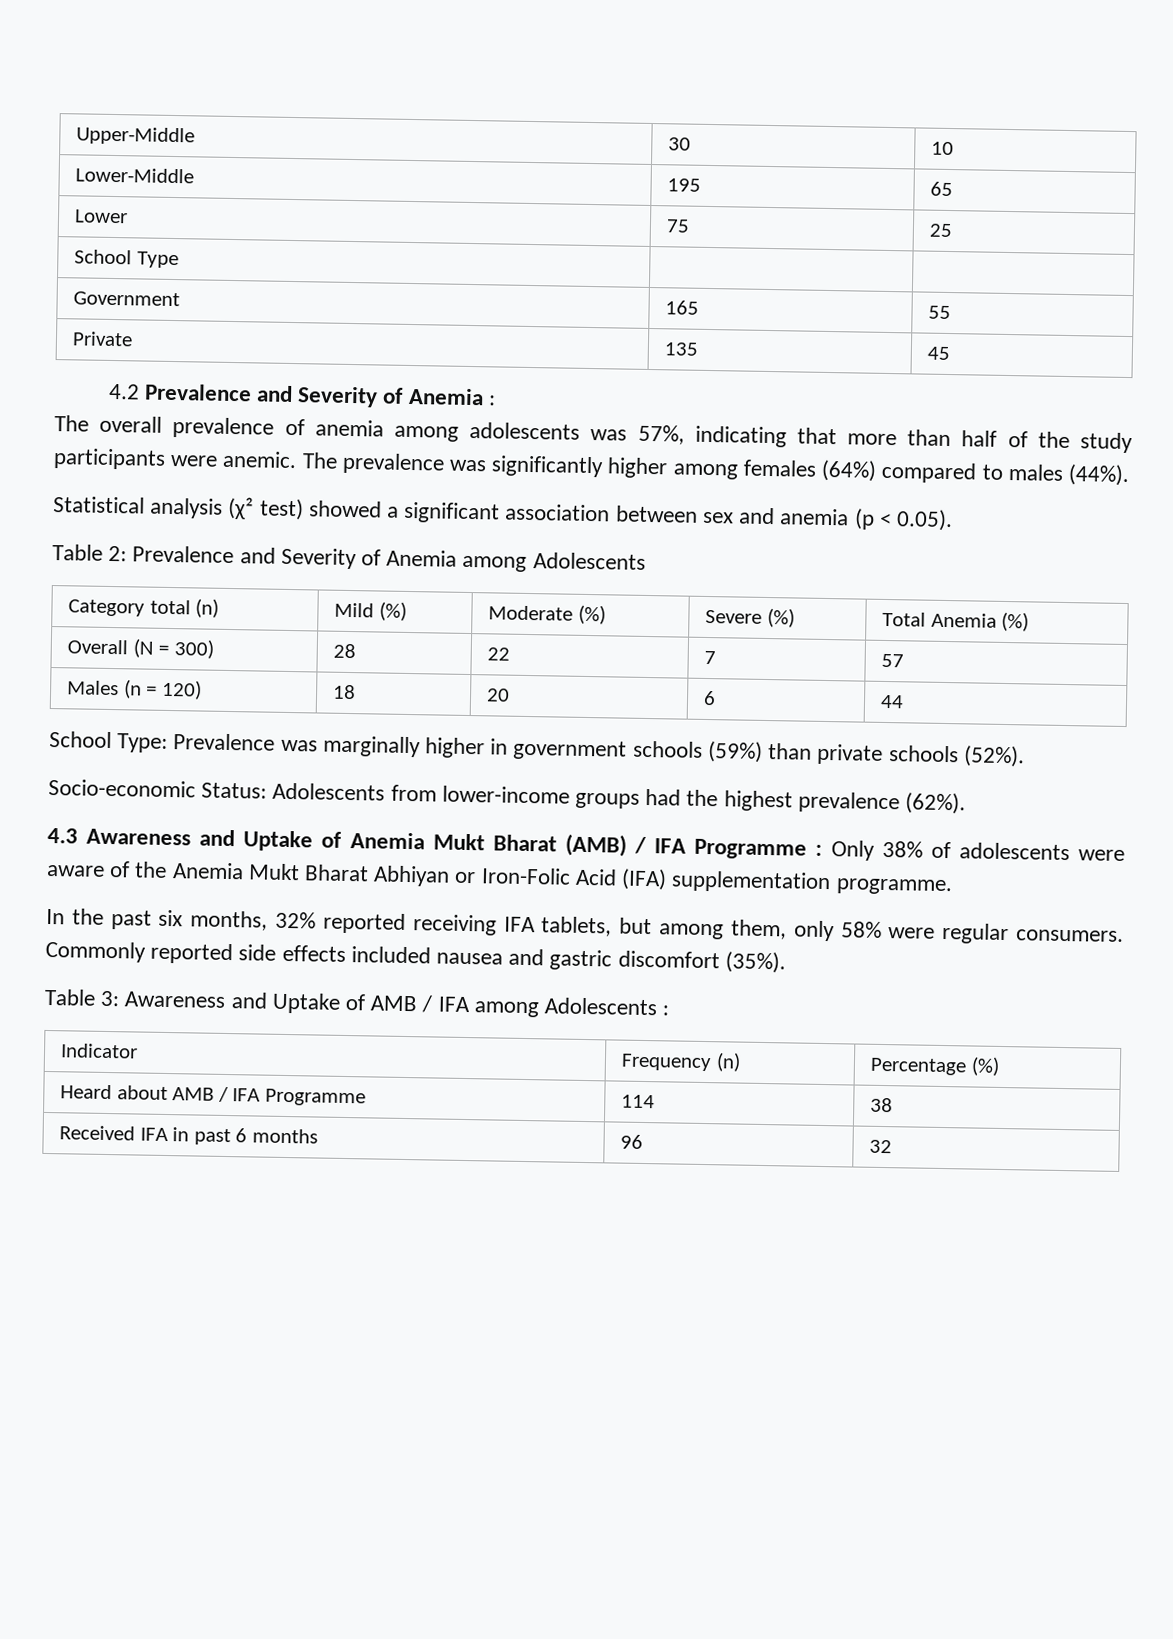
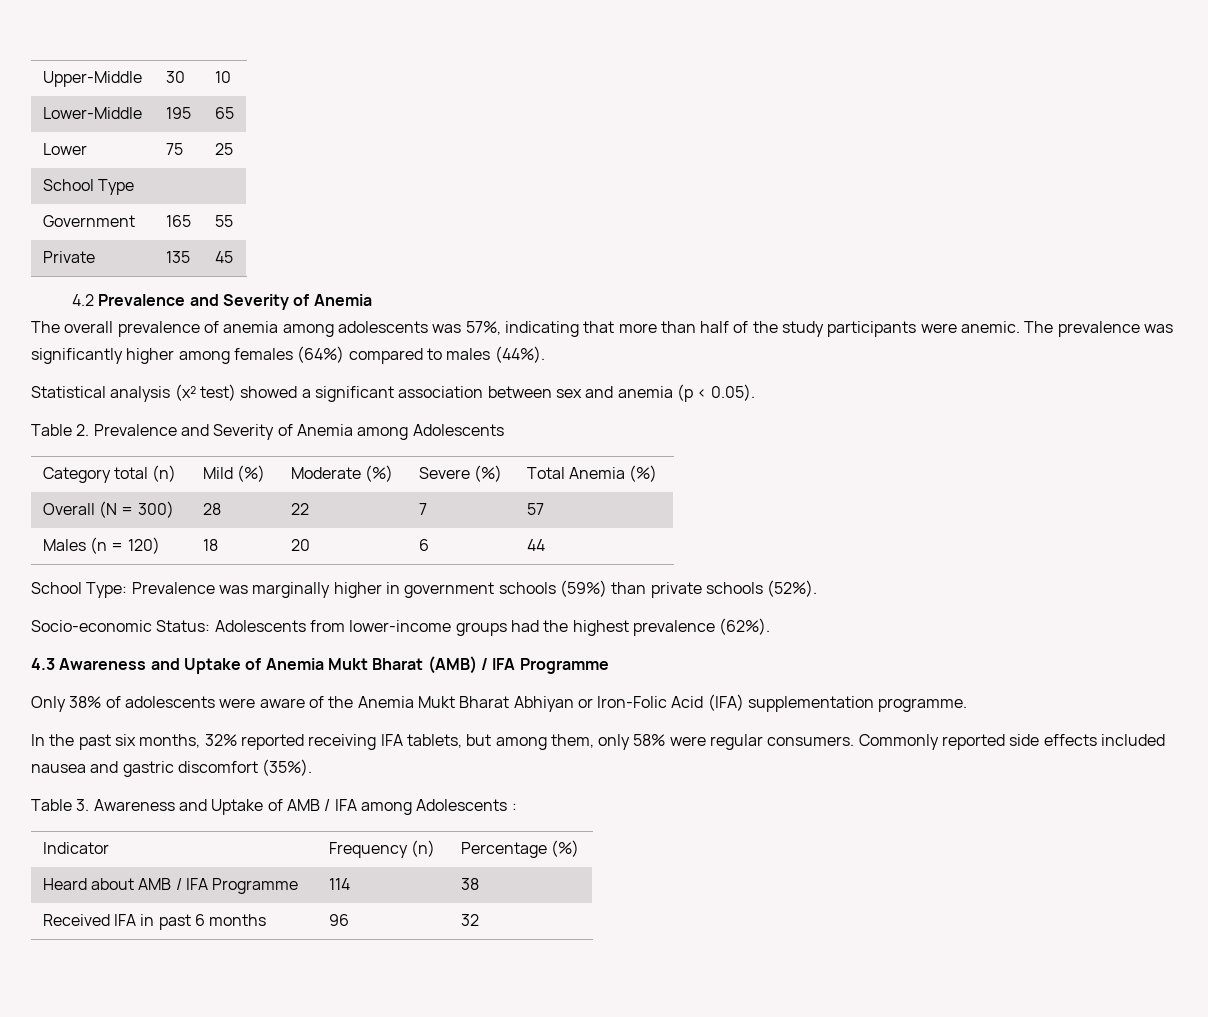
[487,395,496,406] : -> (372, 300) none
[108,545,128,562] 2: -> [76,424,90,436] 2.
[815,844,823,856] : -> (609, 666) //
[100,990,121,1007] 3: -> [76,799,90,811] 3.

